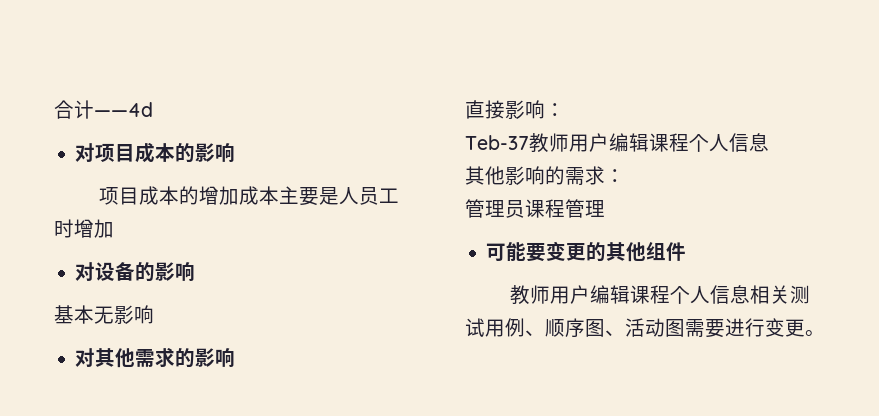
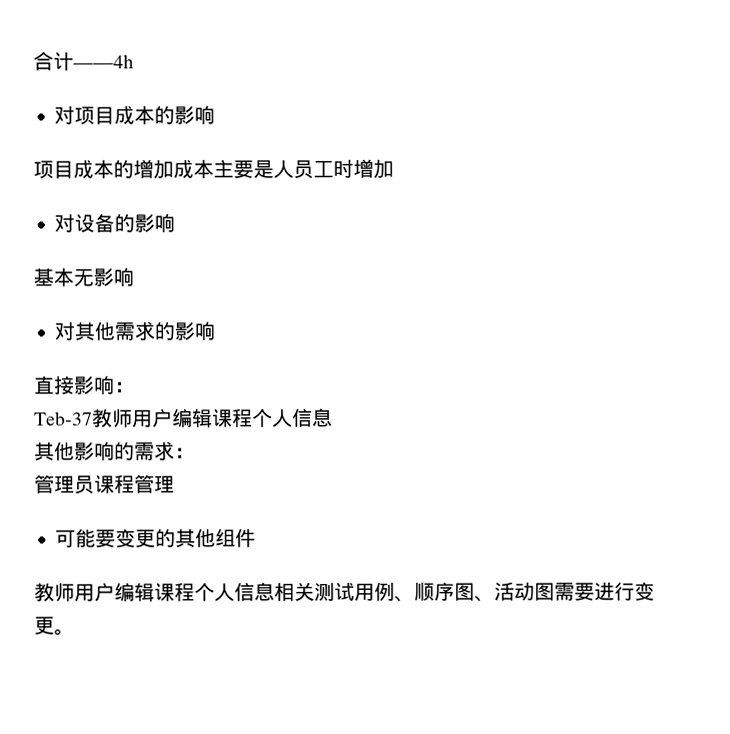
[94,102,153,117] ——4d -> [73,54,134,69] ——4h

